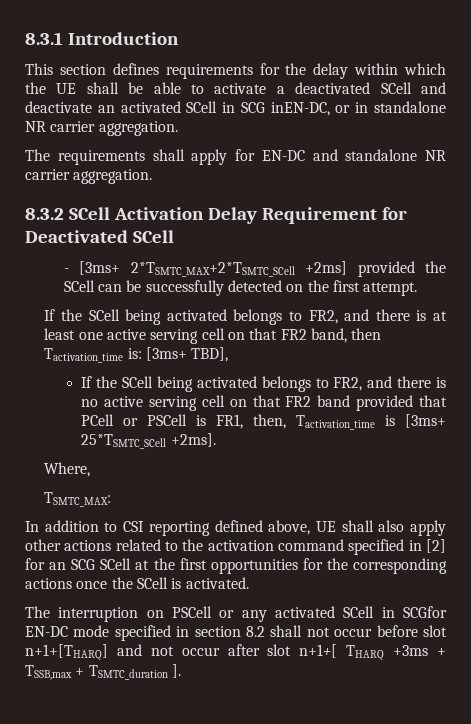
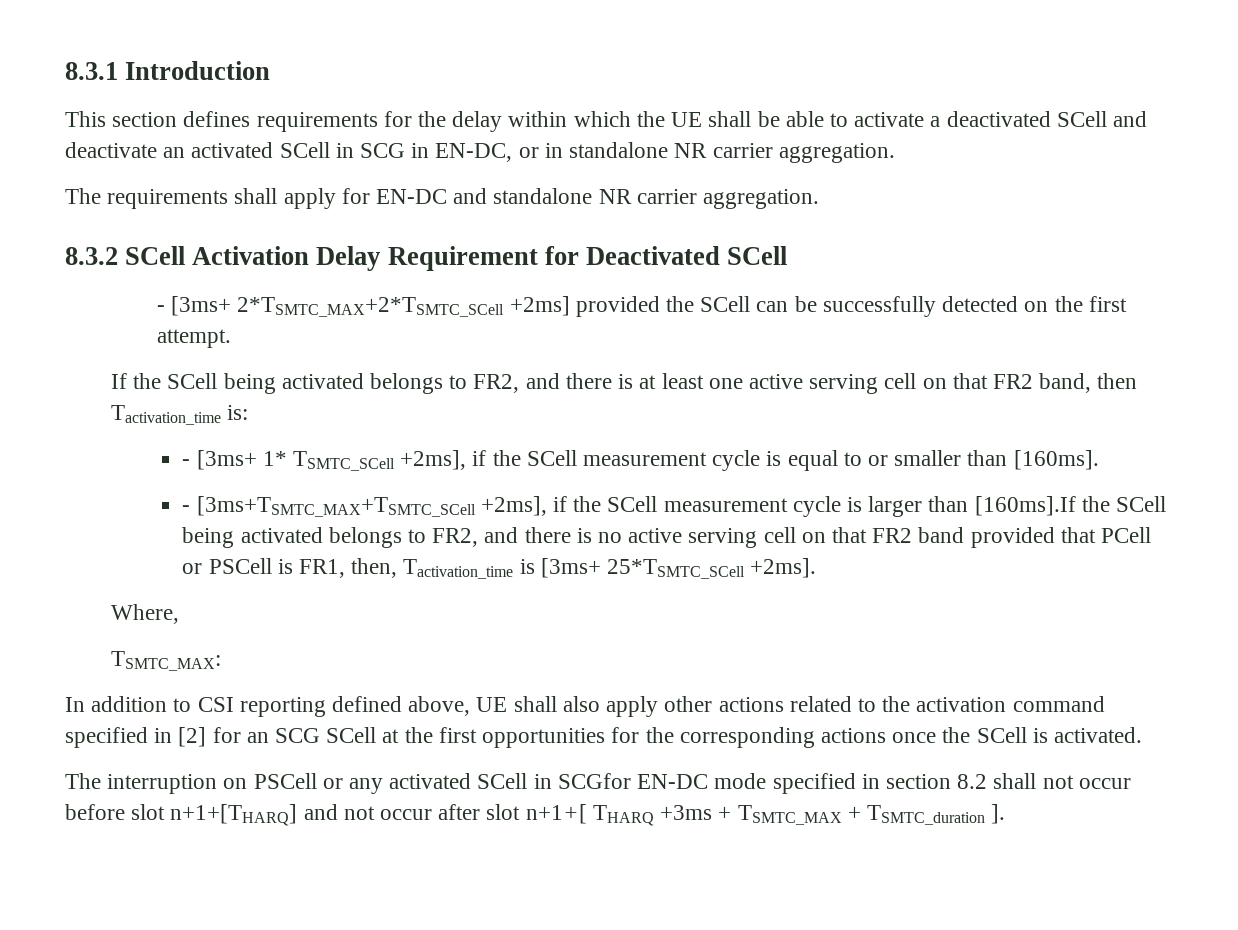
[270,102,330,116] inEN-DC, -> [411,143,513,162] in EN-DC,
[145,347,229,362] [81,376,93,388] [3ms+ TBD], // If -> [182,450,1099,471] [182,496,1076,517] // - [3ms+ 1* TSMTC_SCell +2ms], if the SCell measurement cycle is equal to or smaller than [160ms]. // - [3ms+TSMTC_MAX+TSMTC_SCell +2ms], if the SCell measurement cycle is larger than [160ms].If
[25,665,72,680] TSSB,max -> [737,805,842,825] TSMTC_MAX

